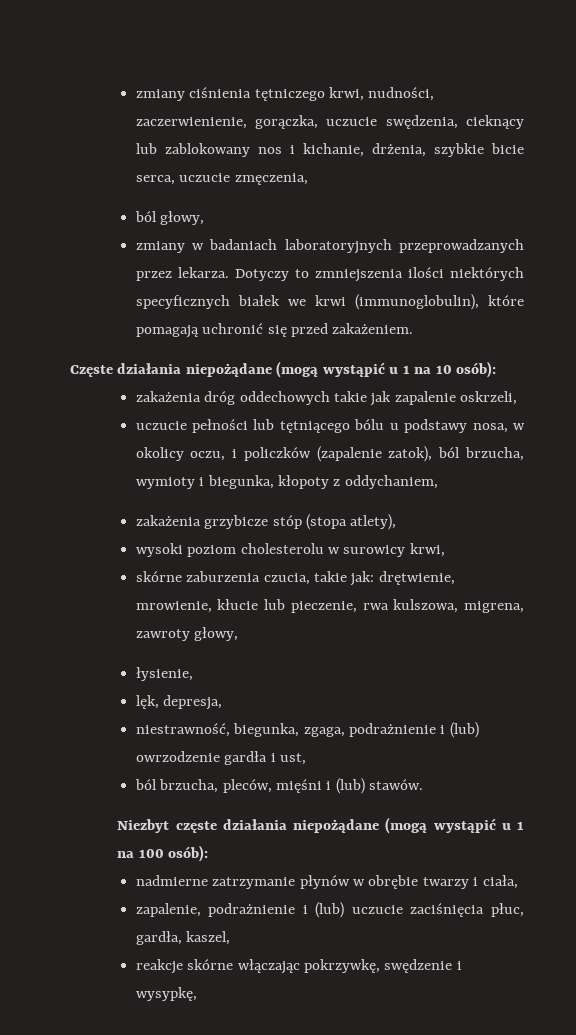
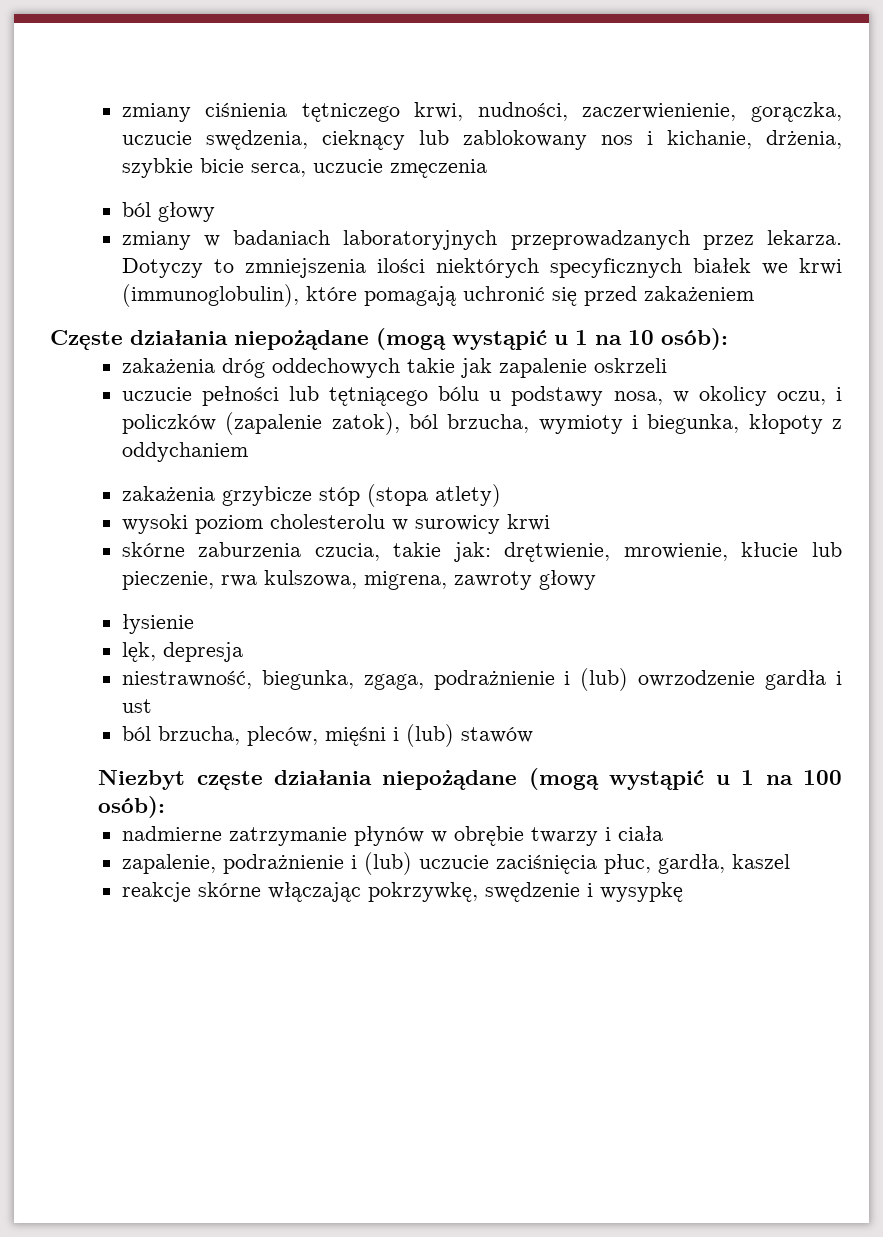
[234,173,308,185] [134,211,205,225] zmęczenia, // ból głowy, -> [389,159,487,178] [121,202,215,222] zmęczenia // ból głowy
[332,323,414,334] zakażeniem. -> [643,286,754,301] zakażeniem
[460,391,518,405] oskrzeli, -> [593,358,667,373] oskrzeli
[344,475,438,489] oddychaniem, -> [121,442,248,462] oddychaniem
[350,514,397,530] atlety), -> [434,484,501,507] atlety)
[409,543,445,557] krwi, -> [506,514,550,531] krwi
[194,627,239,641] [135,667,193,681] głowy, // łysienie, -> [538,570,596,590] [121,614,194,634] głowy // łysienie
[163,695,223,710] depresja, -> [162,642,243,662] depresja
[279,753,306,765] ust, -> [121,699,152,713] ust
[369,779,424,790] stawów. -> [460,727,533,743] stawów
[482,875,518,889] ciała, -> [617,826,663,841] ciała
[186,931,231,945] kaszel, -> [731,854,790,869] kaszel
[135,987,197,1001] wysypkę, -> [599,882,683,902] wysypkę

